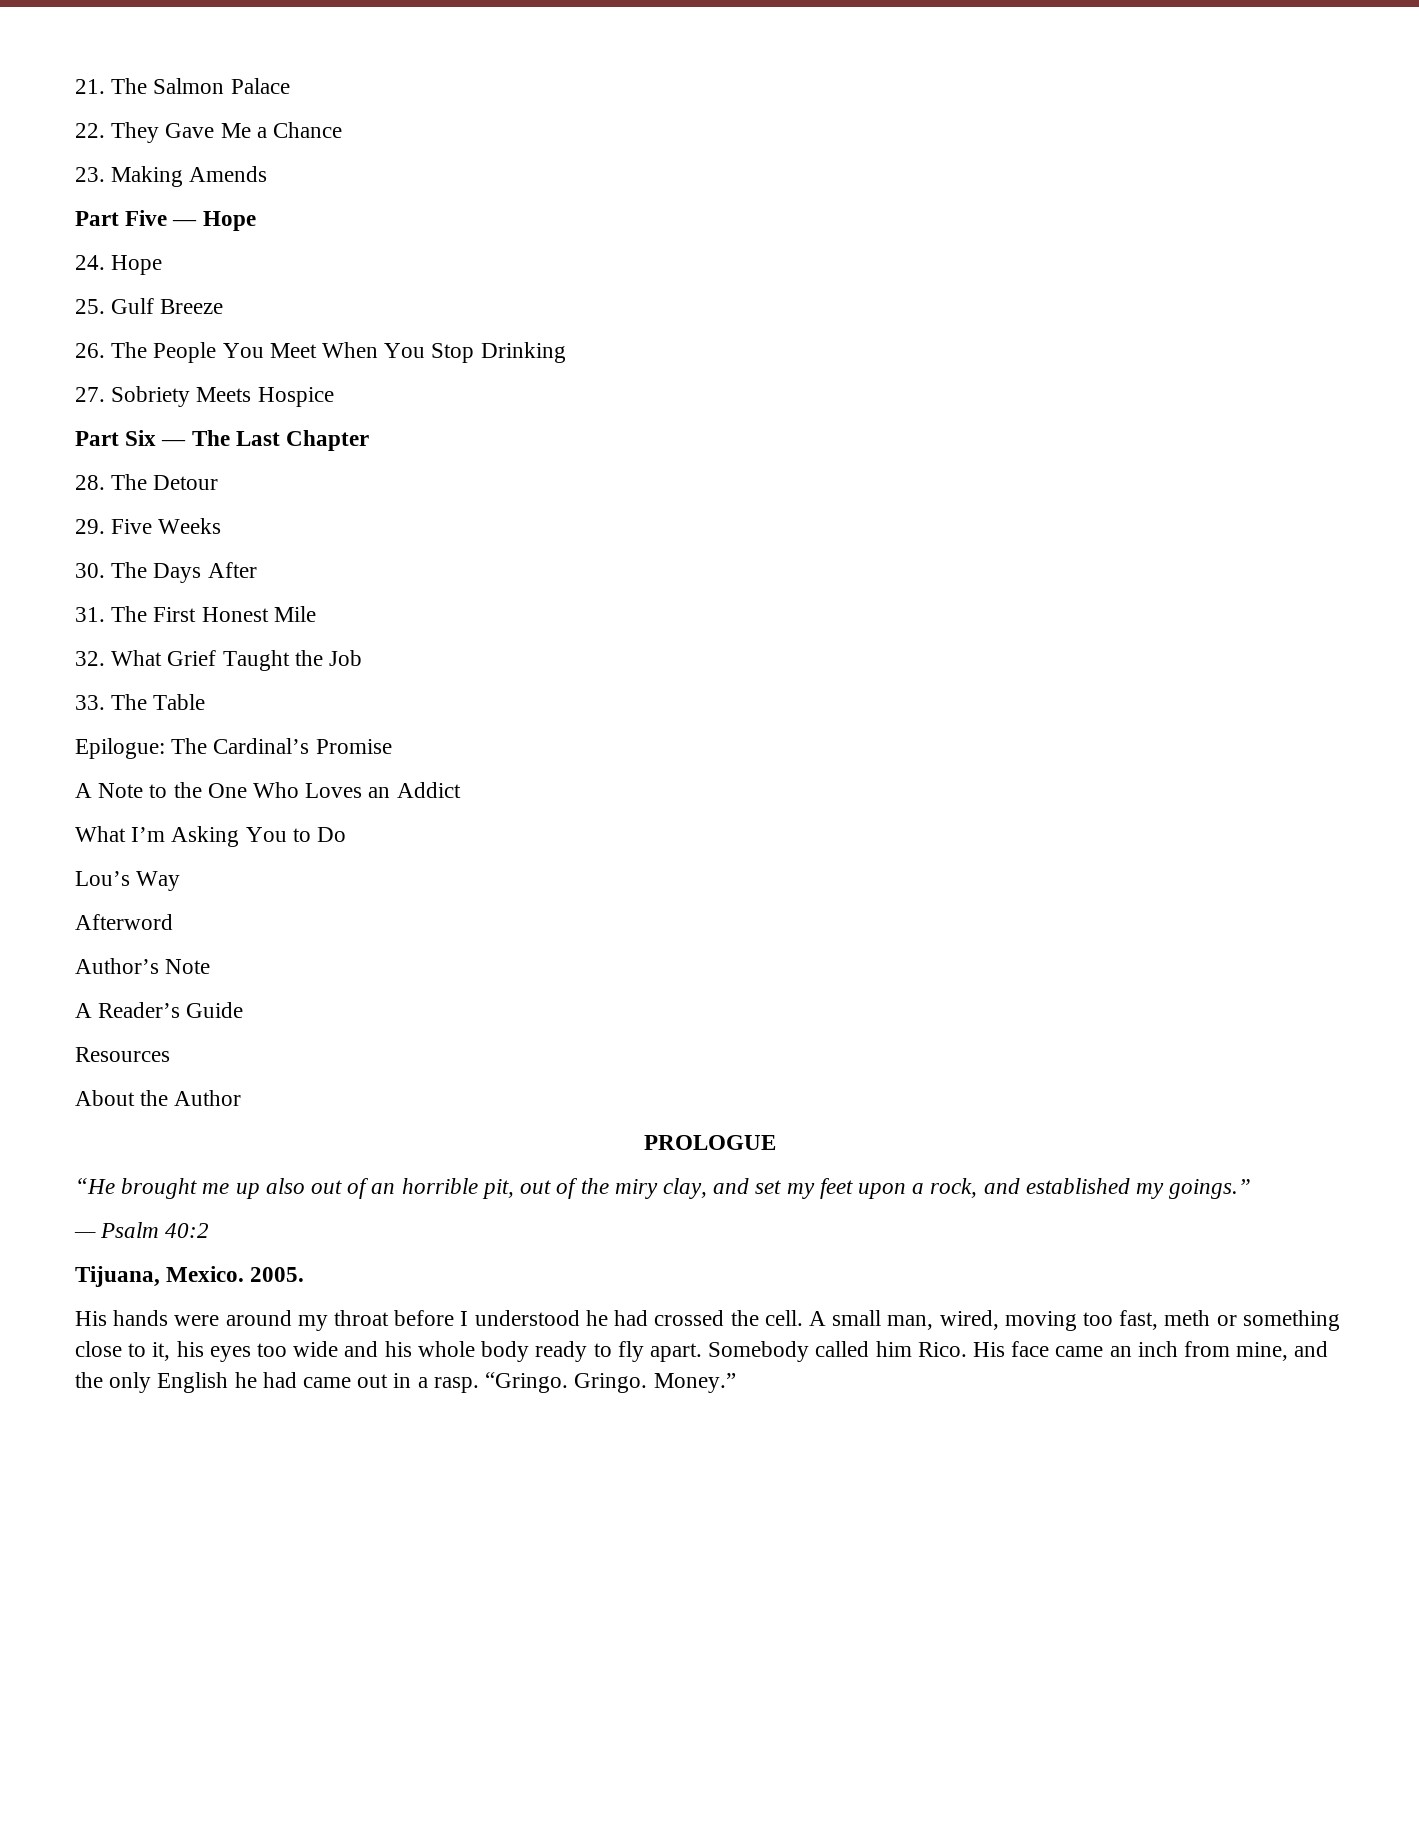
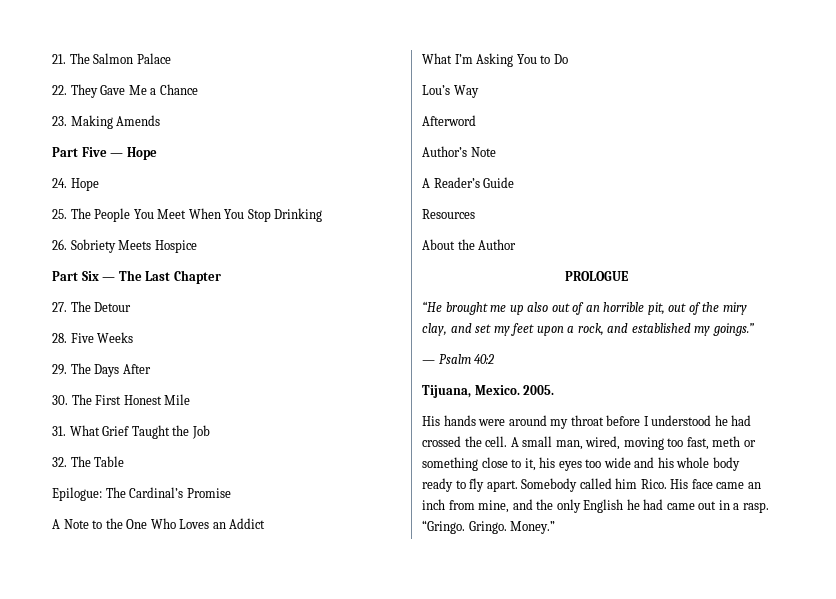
[111,298,224,314] [75,343,105,358] Gulf Breeze // 26. -> (67, 214) none
[75,387,105,402] 27. -> [52,239,67,250] 26.
[75,475,105,490] 28. -> [52,302,67,312] 27.
[75,519,105,534] 29. -> [52,333,67,343] 28.
[75,563,105,578] 30. -> [52,364,67,375] 29.
[75,607,105,622] 31. -> [52,395,68,405] 30.
[75,651,105,666] 32. -> [52,426,66,436] 31.
[75,695,105,710] 33. -> [52,457,67,467] 32.

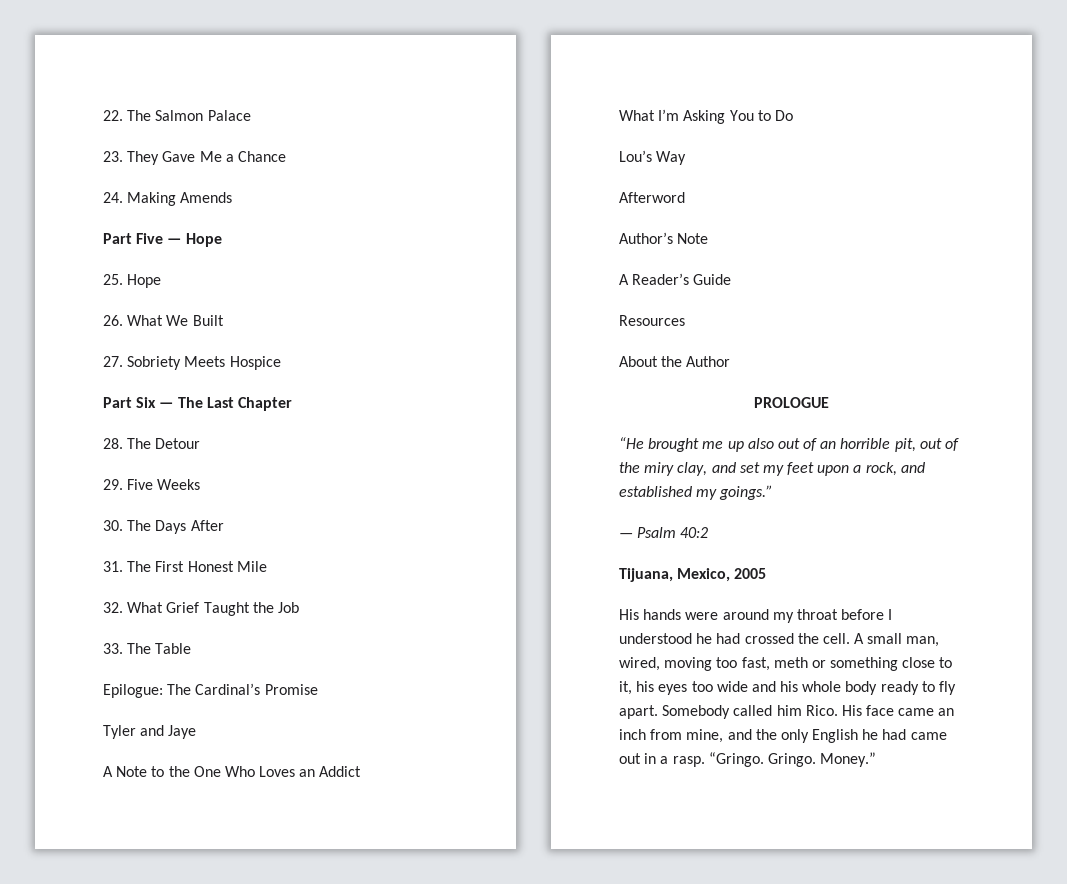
[52,54,66,64] 21. -> [103,110,123,121] 22.
[52,85,67,95] 22. -> [103,151,123,162] 23.
[52,116,67,126] 23. -> [103,192,123,203] 24.
[52,178,99,191] [52,208,323,222] [52,239,67,250] 24. Hope // 25. The People You Meet When You Stop Drinking // 26. -> [103,274,162,288] [103,315,224,326] [103,356,123,367] 25. Hope // 26. What We Built // 27.
[52,302,67,312] 27. -> [103,438,123,449] 28.
[52,333,67,343] 28. -> [103,479,123,490] 29.
[52,364,67,375] 29. -> [103,520,123,531] 30.
[52,395,68,405] 30. -> [103,561,123,572] 31.
[52,426,66,436] 31. -> [103,602,123,613] 32.
[52,457,67,467] 32. -> [103,643,123,654] 33.
(231, 493) none -> [103,725,197,739] // Tyler and Jaye
[474,385,555,395] Mexico. 2005. -> [677,568,767,582] Mexico, 2005

